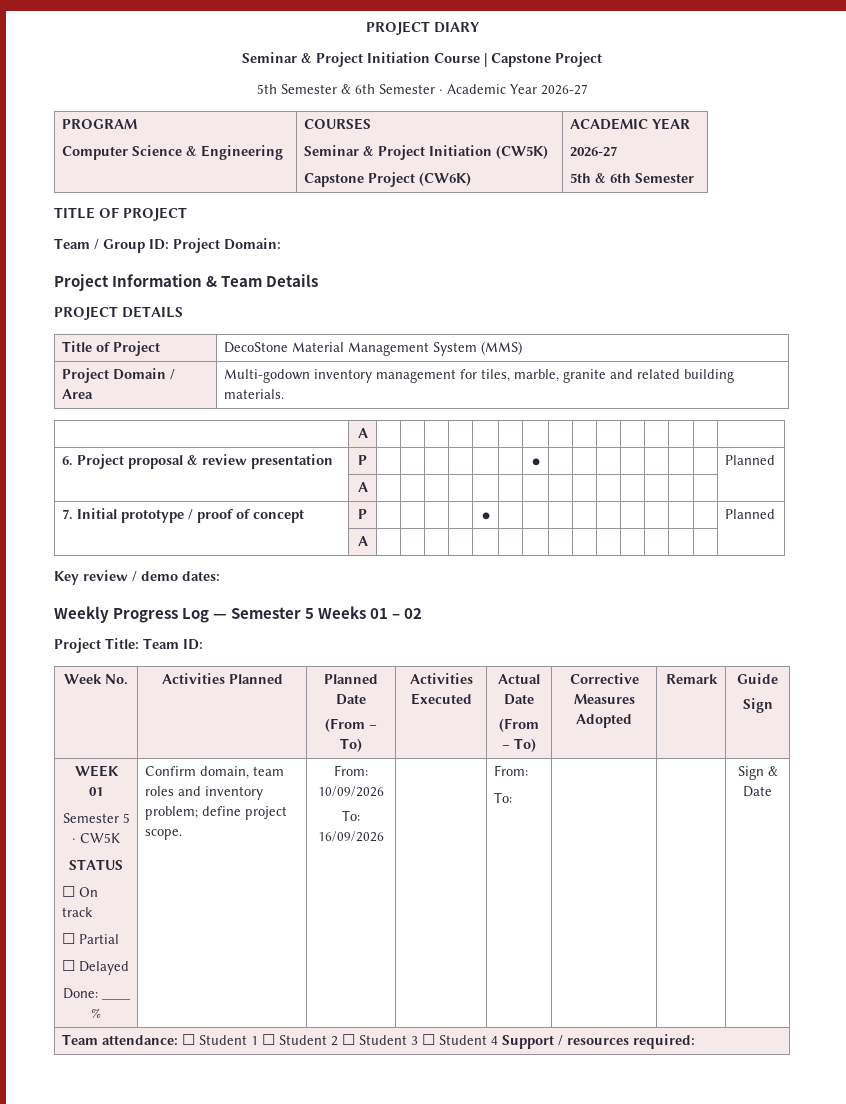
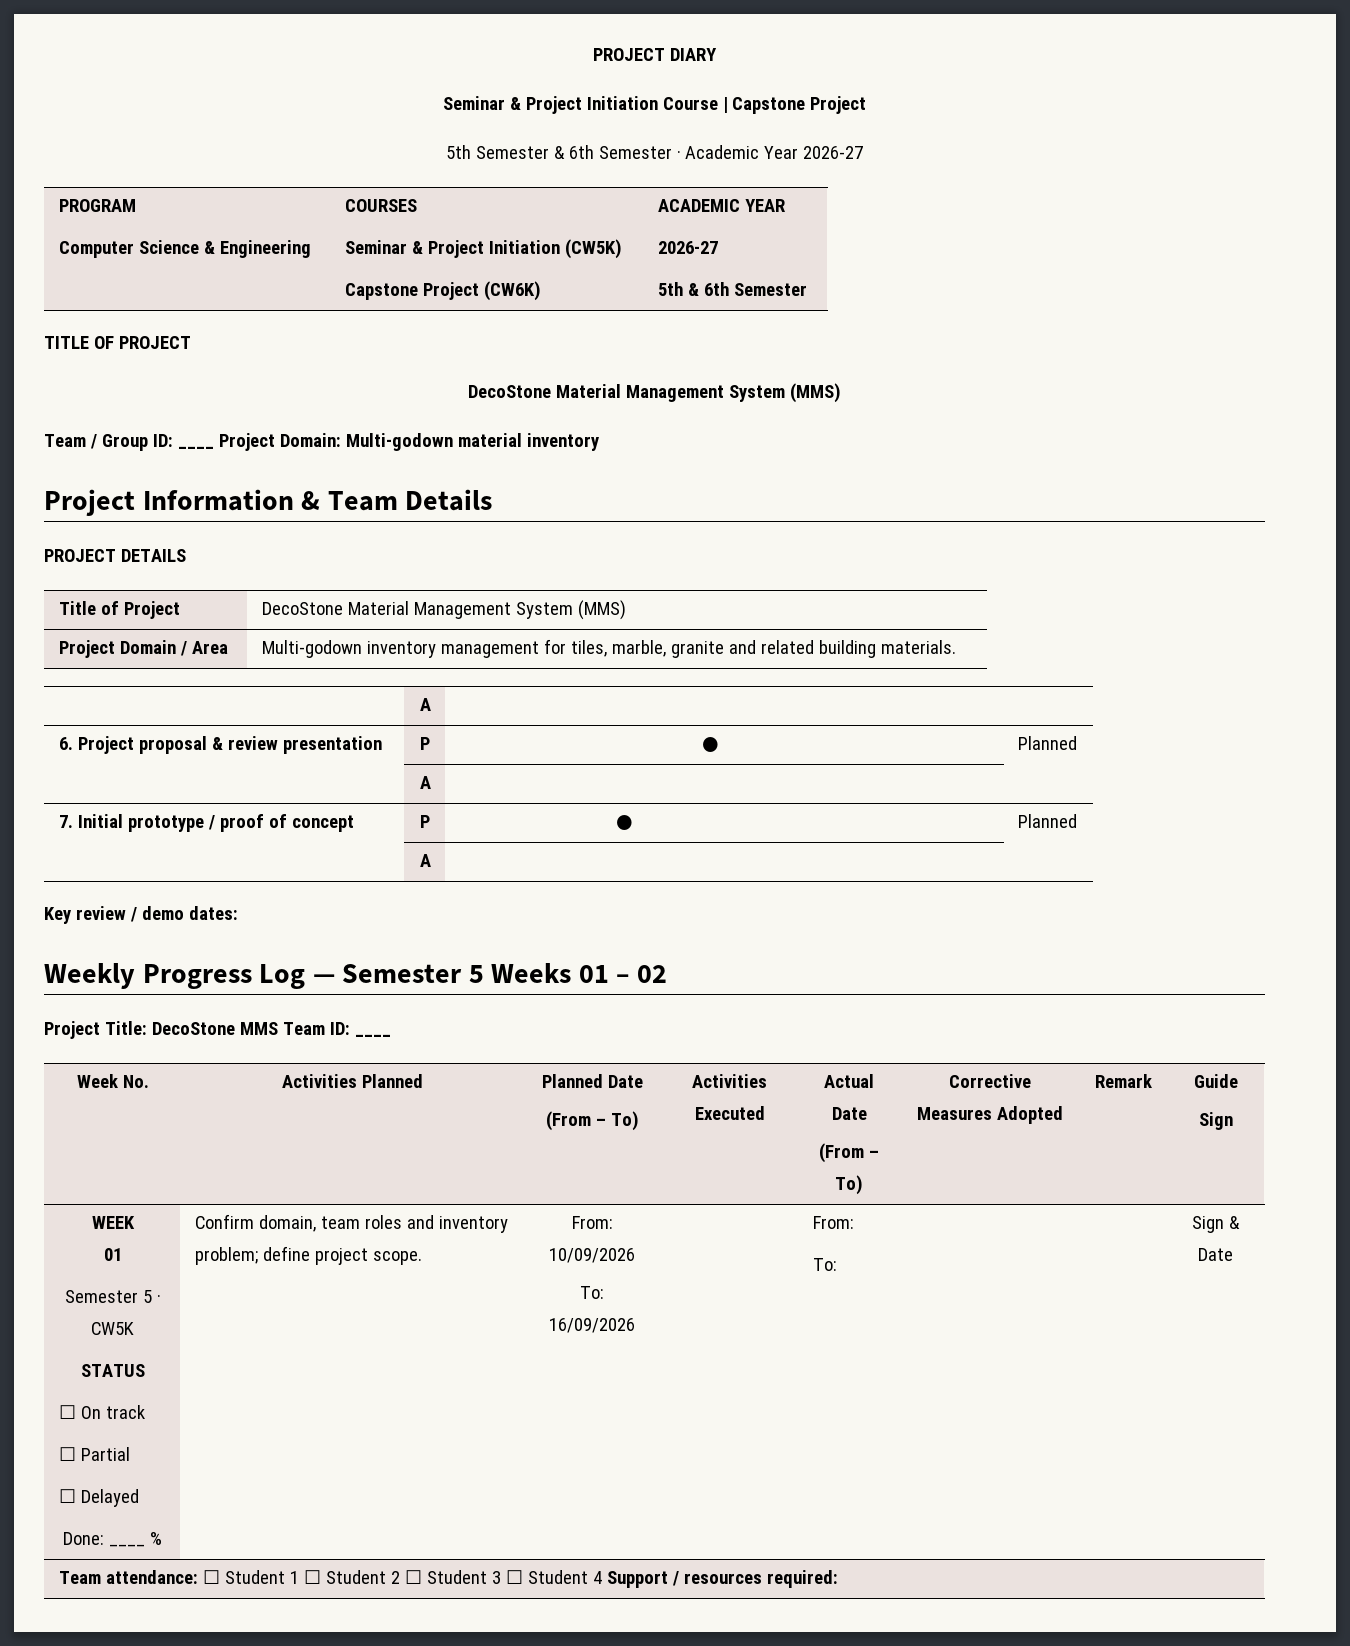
(187, 214) none -> [468,383,841,403] // DecoStone Material Management System (MMS)
(169, 244) none -> [177,446,214,449] ____
(281, 244) none -> [345,433,599,451] Multi-godown material inventory
(139, 643) none -> [151,1022,278,1035] DecoStone MMS
(203, 644) none -> [354,1034,391,1037] ____

